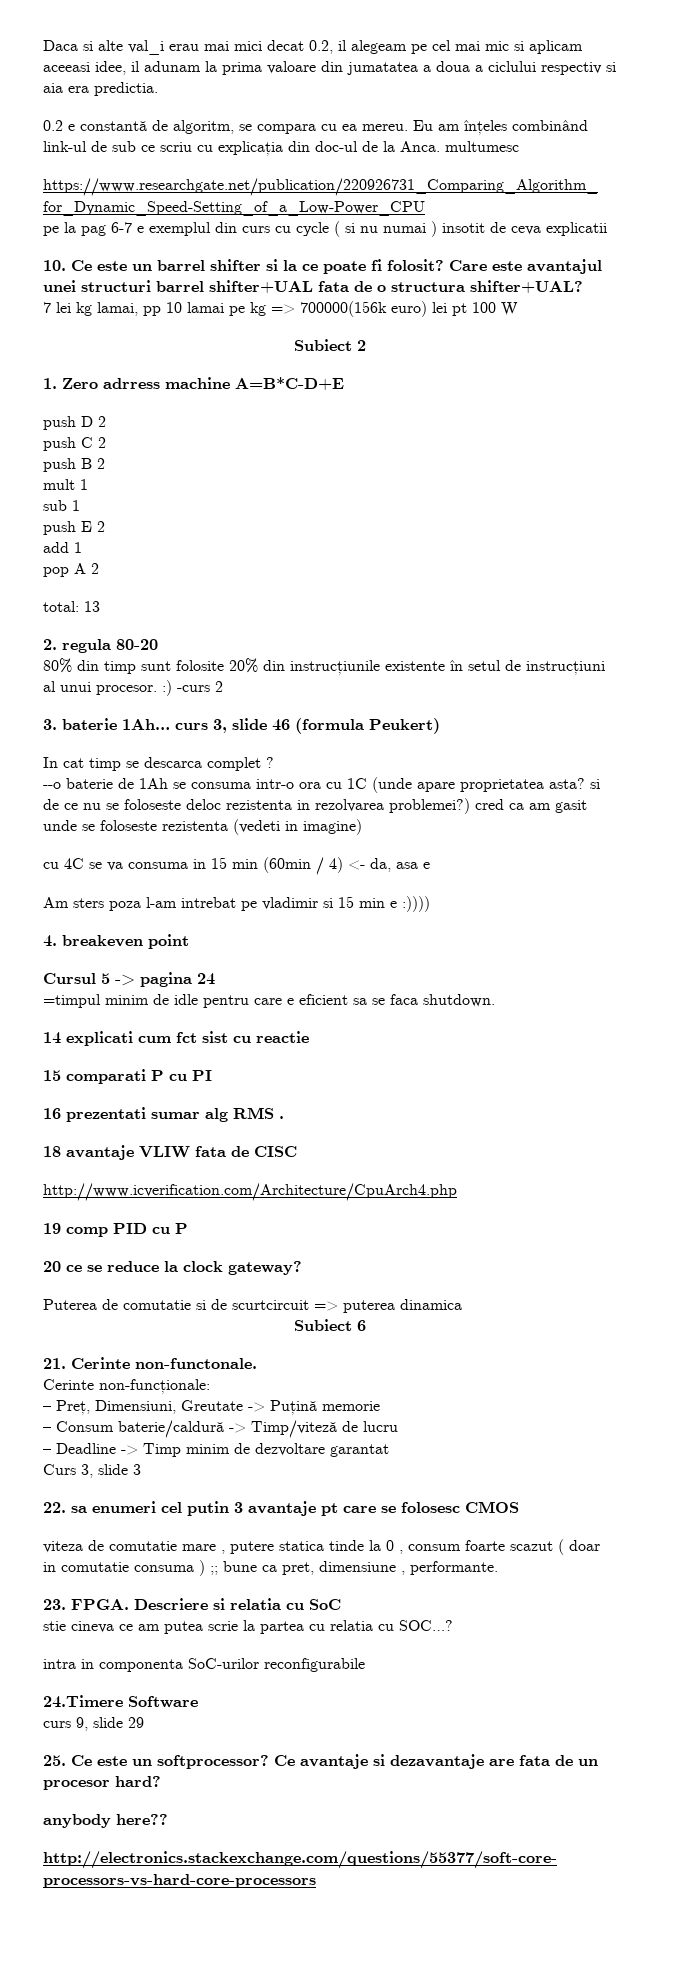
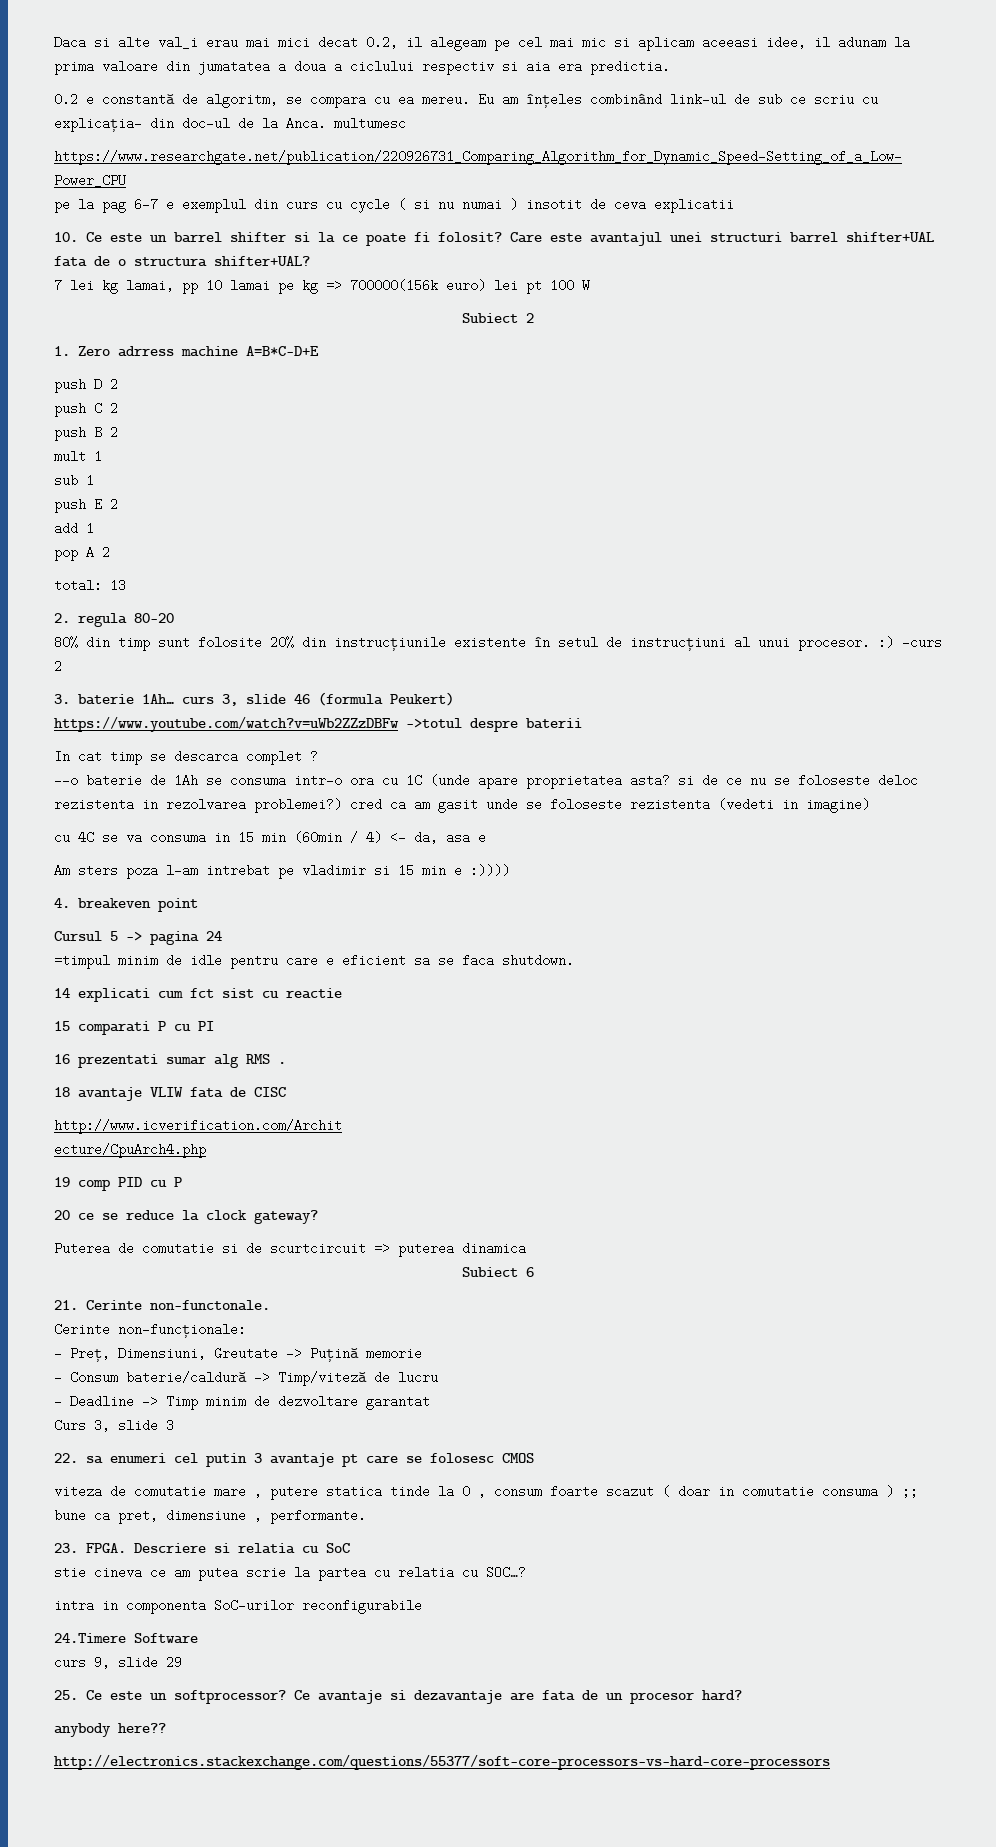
[218,141,283,157] explicația -> [54,117,142,132] explicația-
(440, 726) none -> [54,716,582,732] // https://www.youtube.com/watch?v=uWb2ZZzDBFw ->totul despre baterii
[43,1183,457,1201] http://www.icverification.com/Architecture/CpuArch4.php -> [54,1119,342,1134] [54,1143,206,1158] http://www.icverification.com/Archit // ecture/CpuArch4.php

